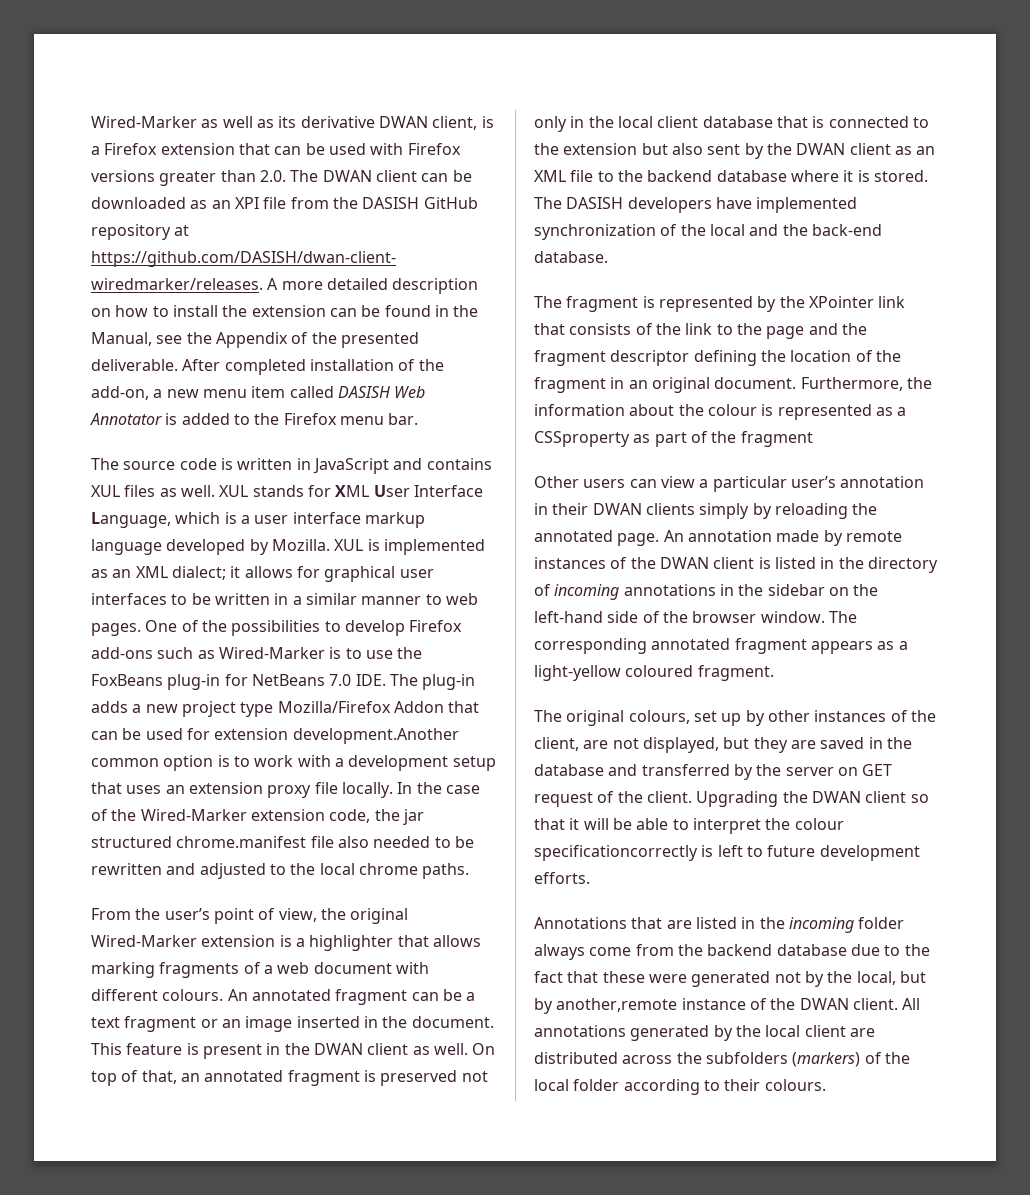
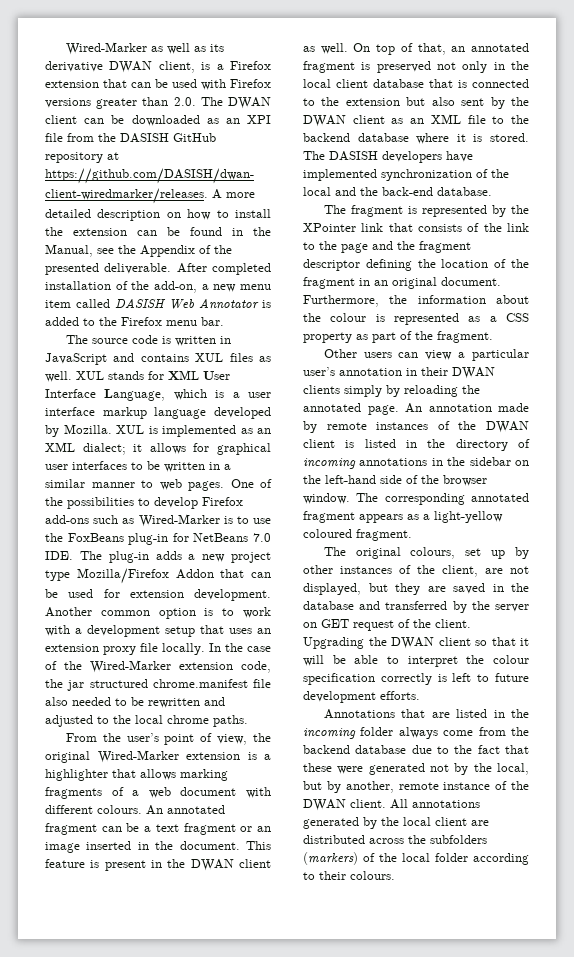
[292,728,459,744] development.Another -> [194,589,271,601] [45,607,92,617] development. Another
[534,431,630,447] CSSproperty -> [506,313,529,322] [303,332,352,343] CSS property
[740,431,813,447] fragment -> [437,331,493,343] fragment.
[534,845,698,861] specificationcorrectly -> [303,673,432,685] specification correctly
[556,998,678,1012] another,remote -> [345,781,439,793] another, remote

